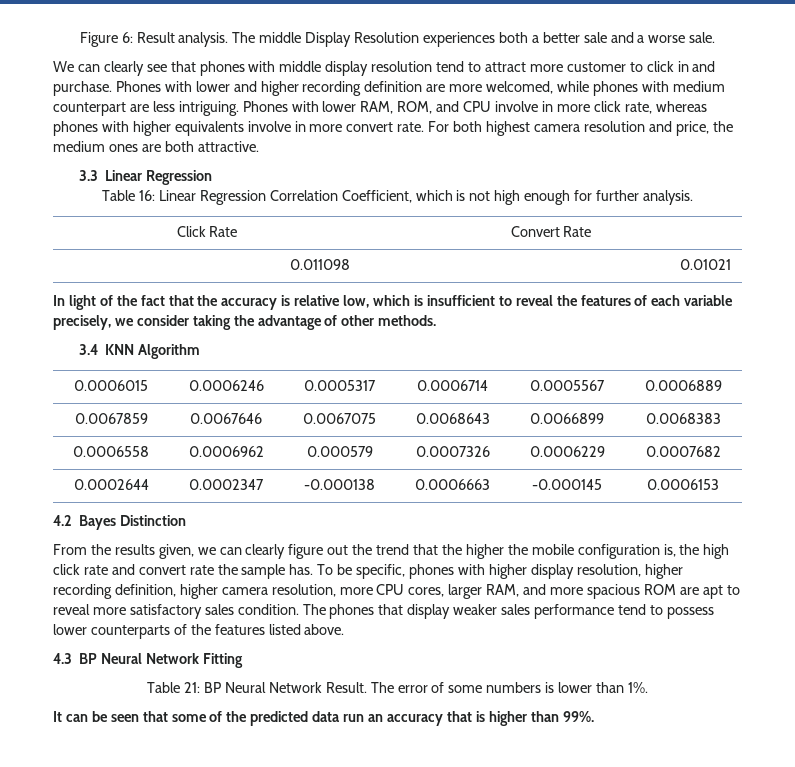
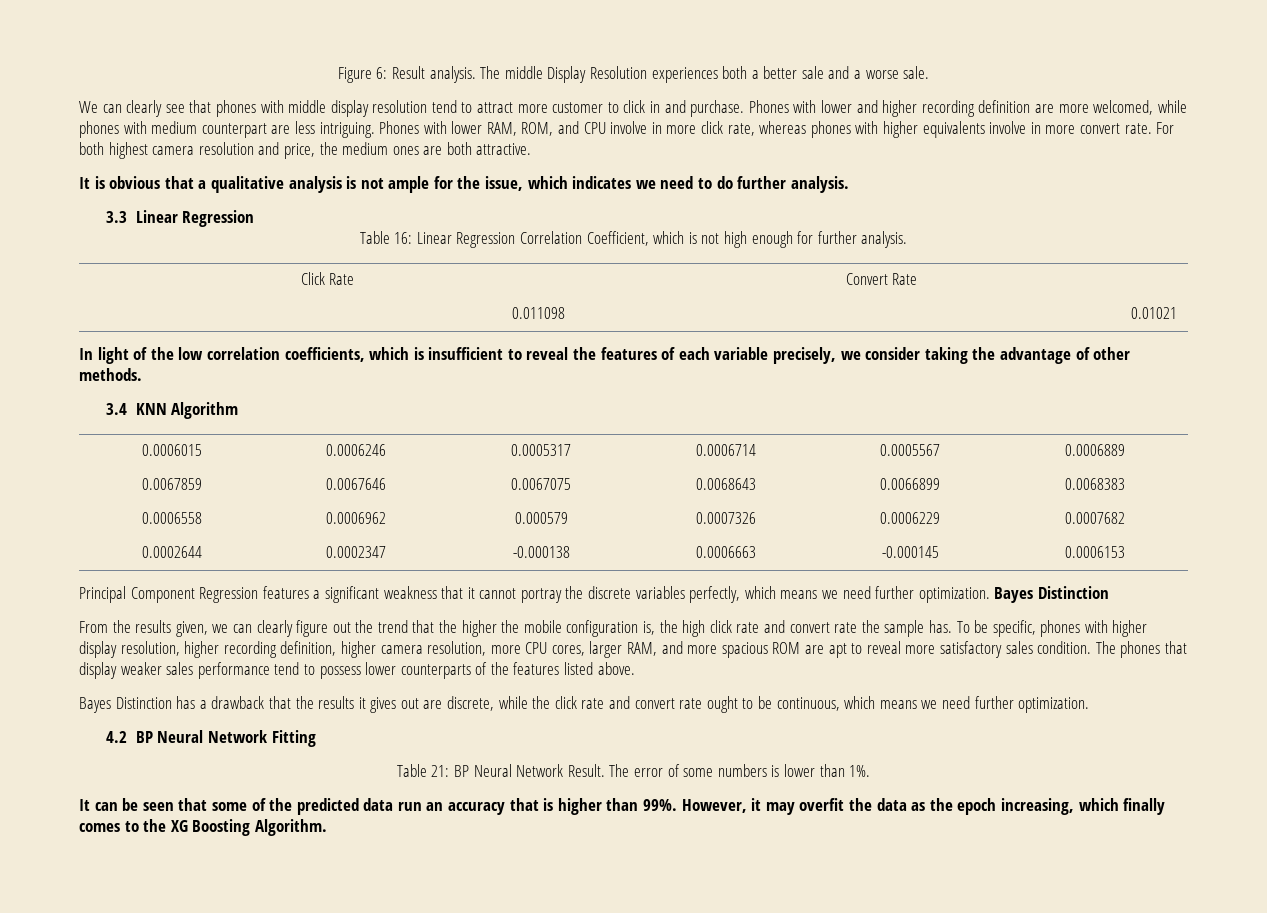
(259, 146) none -> [79,176,849,193] // It is obvious that a qualitative analysis is not ample for the issue, which indicates we need to do further analysis.
[140,295,370,310] fact that the accuracy is relative low, -> [178,347,365,362] low correlation coefficients,
[53,515,72,526] 4.2 -> [79,586,990,603] Principal Component Regression features a significant weakness that it cannot portray the discrete variables perfectly, which means we need further optimization.
[53,653,72,664] 4.3 -> [79,696,1090,713] [106,731,128,743] Bayes Distinction has a drawback that the results it gives out are discrete, while the click rate and convert rate ought to be continuous, which means we need further optimization. // 4.2
(594, 716) none -> [681,798,1166,815] [79,819,327,836] However, it may overfit the data as the epoch increasing, which finally comes to the XG Boosting Algorithm.

